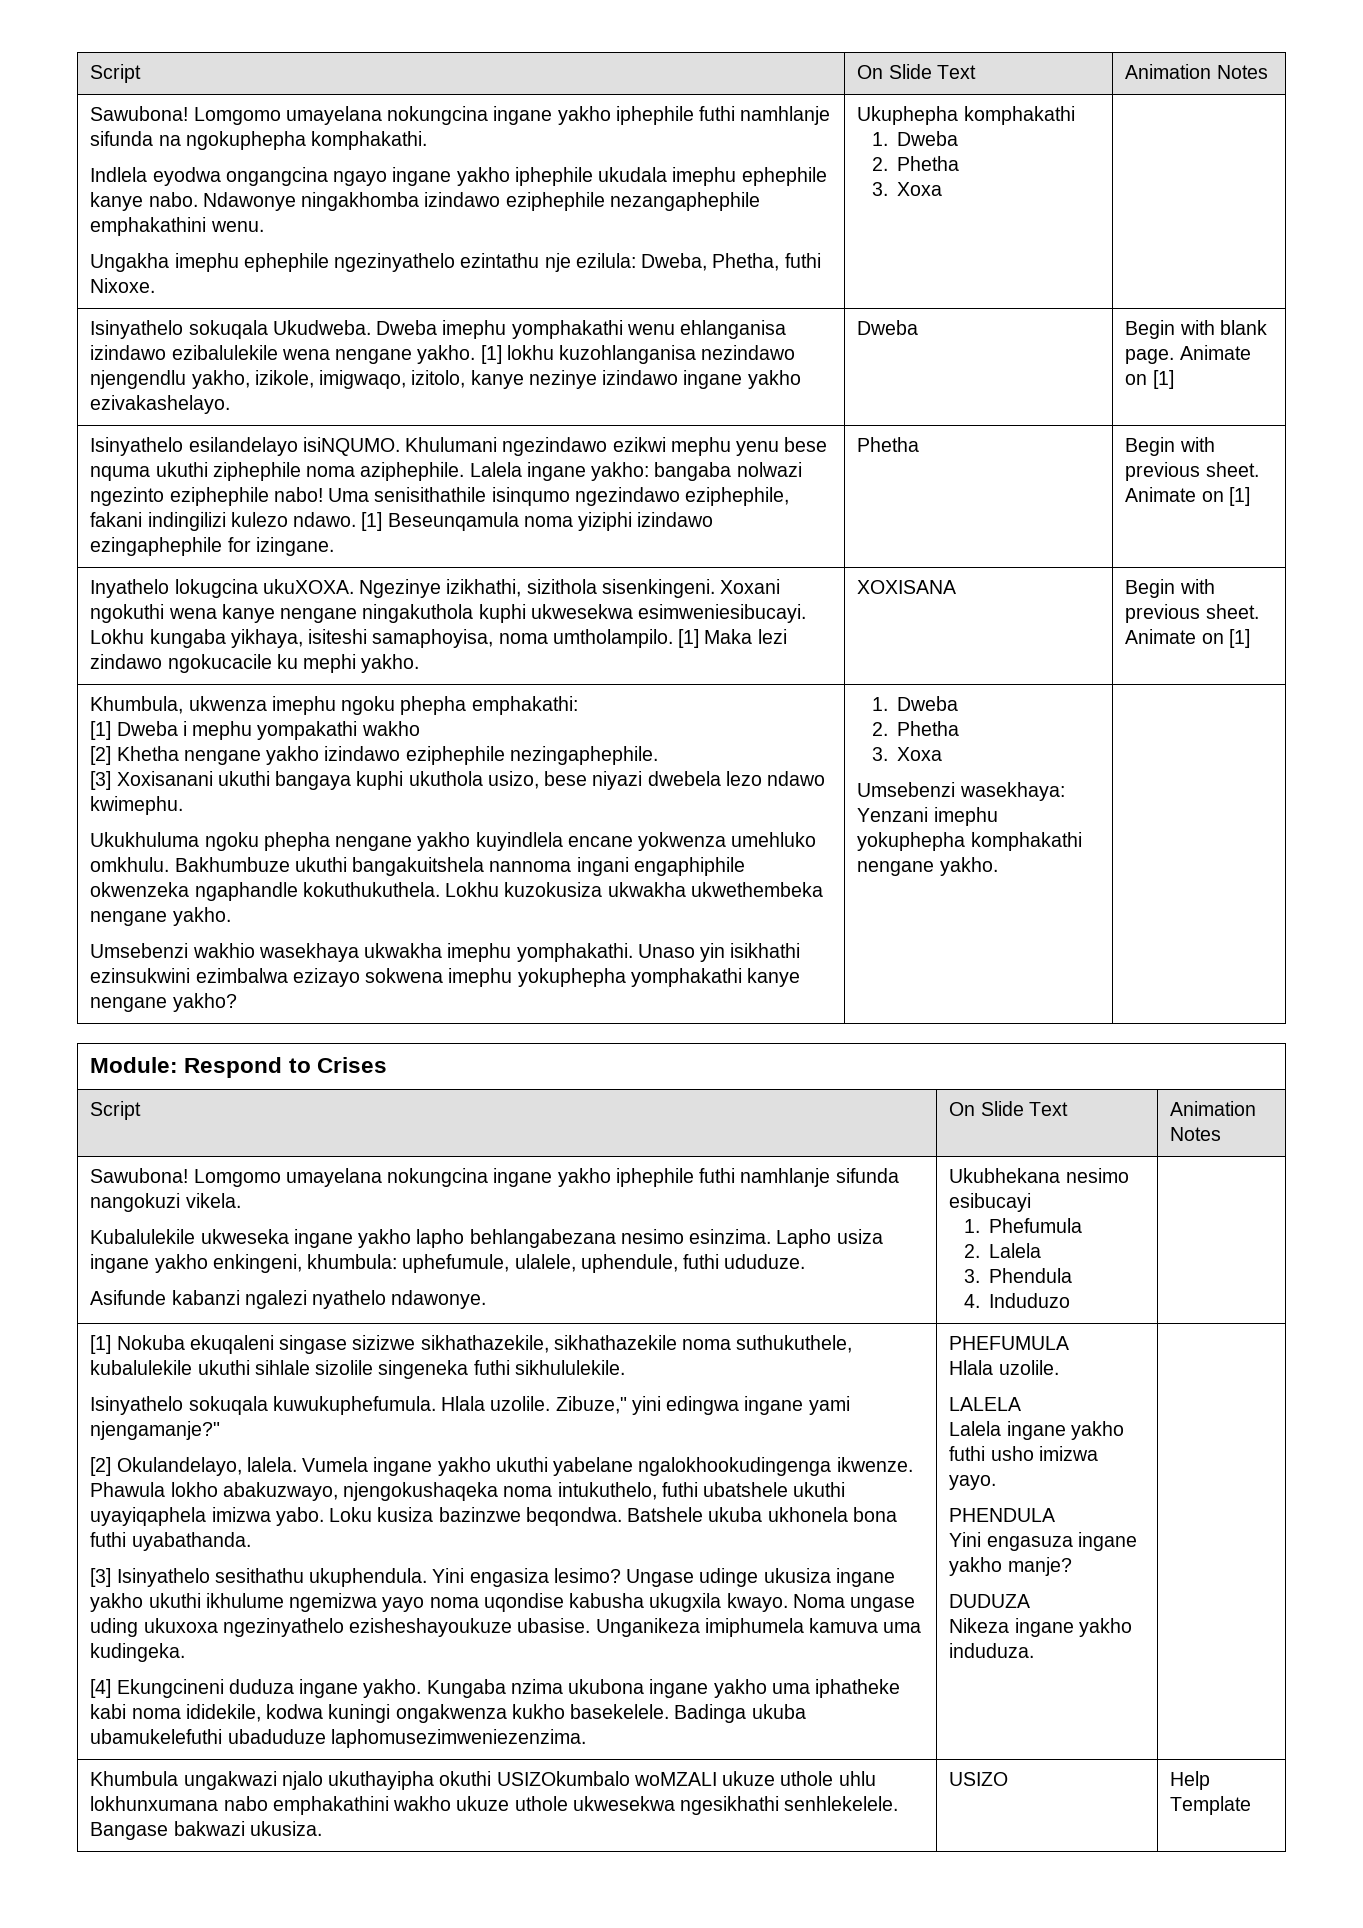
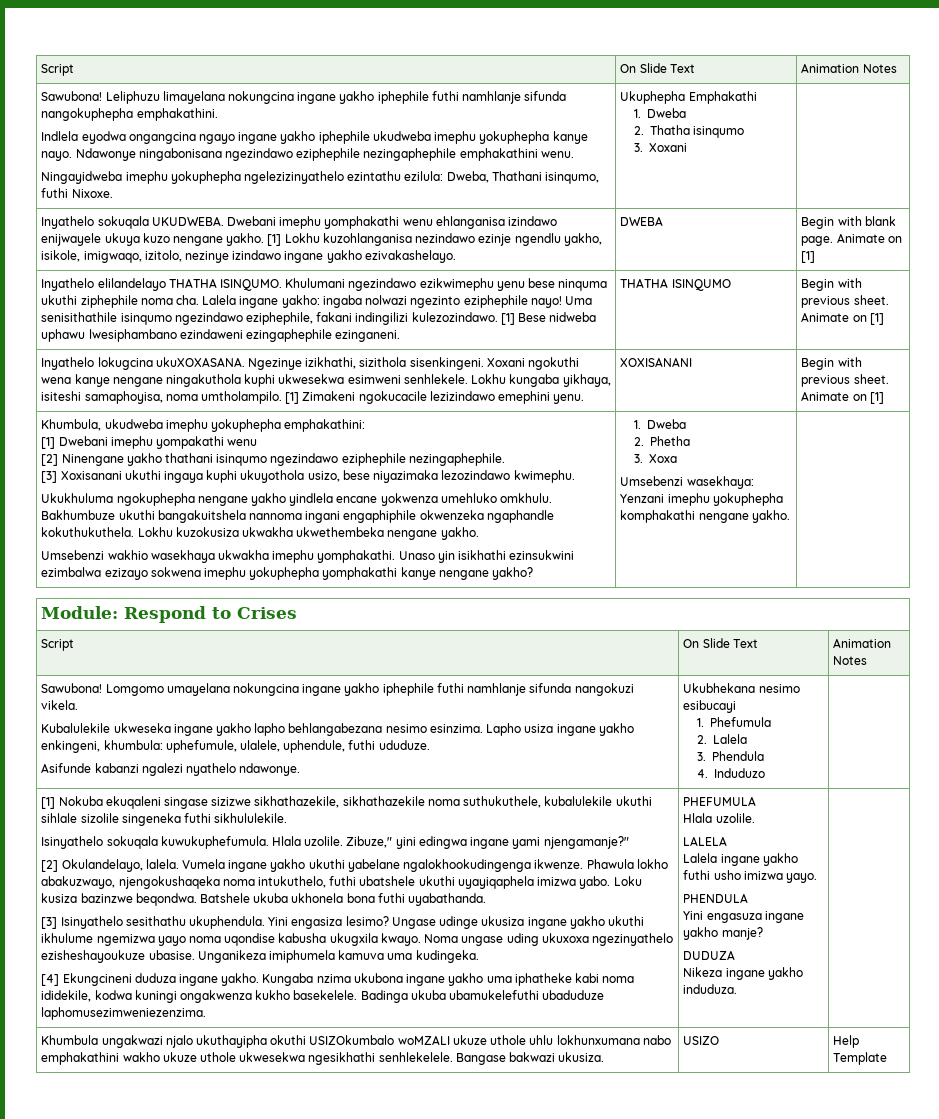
[90,64,142,83] [857,64,976,79] [1125,64,1268,79] [90,106,831,125] [90,131,428,150] Script | On Slide Text | Animation Notes // Sawubona! Lomgomo umayelana nokungcina ingane yakho iphephile futhi namhlanje sifunda na ngokuphepha komphakathi. -> [41,64,75,76] [620,63,695,73] [801,63,897,73] [41,91,567,104] [41,108,218,121] Script | On Slide Text | Animation Notes // Sawubona! Leliphuzu limayelana nokungcina ingane yakho iphephile futhi namhlanje sifunda nangokuphepha emphakathini.
[598,167,827,186] [90,192,760,211] [90,217,264,236] [90,253,780,272] ukudala imephu ephephile kanye nabo. Ndawonye ningakhomba izindawo eziphephile nezangaphephile emphakathini wenu. // Ungakha imephu ephephile ngezinyathelo ezintathu nje ezilula: Dweba, Phetha, -> [372,131,588,144] [41,148,574,161] [41,171,600,184] ukudweba imephu yokuphepha kanye nayo. Ndawonye ningabonisana ngezindawo eziphephile nezingaphephile emphakathini wenu. // Ningayidweba imephu yokuphepha ngelezizinyathelo ezintathu ezilula: Dweba, Thathani isinqumo,
[963,106,1075,125] [871,131,959,146] [871,156,960,171] [871,182,943,196] [90,320,438,339] komphakathi // 1. Dweba // 2. Phetha // 3. Xoxa | // Isinyathelo sokuqala Ukudweba. Dweba -> [688,91,757,104] [634,108,687,118] [634,125,745,138] [634,143,688,152] [41,216,277,229] Emphakathi // 1. Dweba // 2. Thatha isinqumo // 3. Xoxani | // Inyathelo sokuqala UKUDWEBA. Dwebani
[171,345,330,360] ezibalulekile wena -> [41,233,170,246] enijwayele ukuya kuzo
[506,345,554,360] lokhu -> [284,233,320,243] Lokhu
[90,370,314,389] njengendlu yakho, izikole, -> [478,233,602,246] [41,250,81,262] ezinje ngendlu yakho, isikole,
[470,370,524,389] kanye -> (182, 256) none
[857,320,919,335] Dweba -> [620,216,664,226] DWEBA
[90,437,731,456] Isinyathelo esilandelayo isiNQUMO. Khulumani ngezindawo ezikwi mephu -> [41,278,494,291] Inyathelo elilandelayo THATHA ISINQUMO. Khulumani ngezindawo ezikwimephu
[90,466,151,481] nquma -> [558,279,608,291] ninquma
[360,462,465,481] aziphephile. -> [176,295,200,305] cha.
[654,462,732,481] bangaba -> [322,295,362,308] ingaba
[273,487,323,502] nabo! -> [530,296,562,308] nayo!
[230,512,714,531] [90,537,334,556] [857,437,920,452] kulezo ndawo. [1] Beseunqamula noma yiziphi izindawo ezingaphephile for izingane. | Phetha -> [411,312,597,325] [41,329,401,342] [620,278,731,291] kulezozindawo. [1] Bese nidweba uphawu lwesiphambano ezindaweni ezingaphephile ezinganeni. | THATHA ISINQUMO
[262,579,354,594] ukuXOXA. -> [155,357,245,367] ukuXOXASANA.
[638,604,807,623] esimweniesibucayi. -> [347,374,468,384] esimweni senhlekele.
[704,629,787,644] [90,654,420,673] [857,580,957,594] Maka lezi zindawo ngokucacile ku mephi yakho. | XOXISANA -> [302,391,585,404] [620,357,693,367] Zimakeni ngokucacile lezizindawo emephini yenu. | XOXISANANI
[188,696,578,715] [90,721,420,740] [90,746,401,765] ukwenza imephu ngoku phepha emphakathi: // [1] Dweba i mephu yompakathi wakho // [2] Khetha nengane yakho izindawo -> [104,419,366,432] [41,436,258,449] [41,453,339,466] ukudweba imephu yokuphepha emphakathini: // [1] Dwebani imephu yompakathi wenu // [2] Ninengane yakho thathani isinqumo ngezindawo
[275,771,826,790] bangaya kuphi ukuthola usizo, bese niyazi dwebela lezo ndawo -> [164,470,511,483] ingaya kuphi ukuyothola usizo, bese niyazimaka lezozindawo
[204,832,563,851] ngoku phepha nengane yakho kuyindlela -> [116,493,334,506] ngokuphepha nengane yakho yindlela

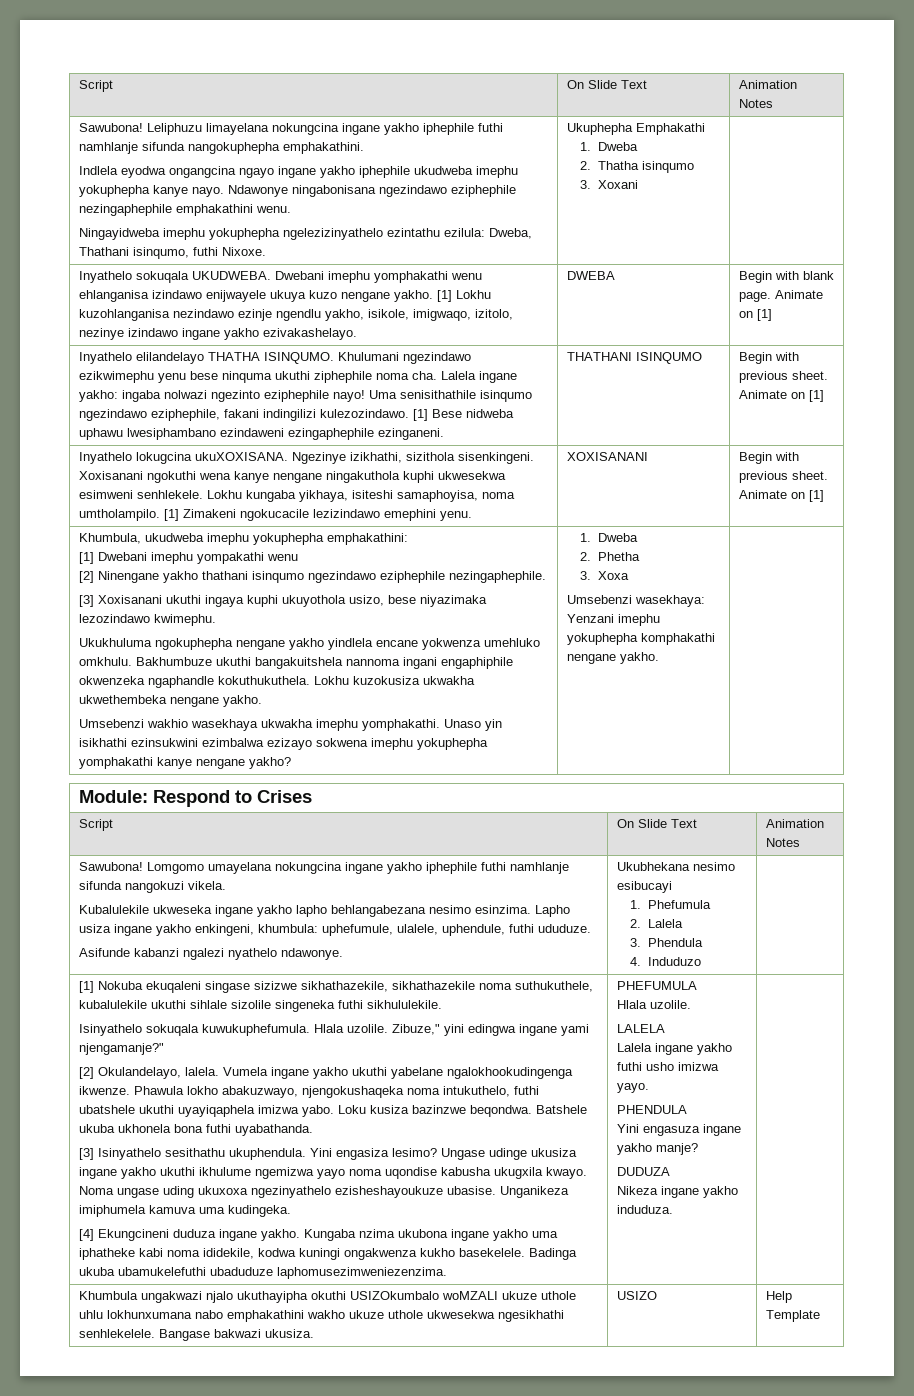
[620,278,669,288] THATHA -> [566,352,632,361] THATHANI
[155,357,245,367] ukuXOXASANA. -> [194,452,288,461] ukuXOXISANA.
[486,358,525,367] Xoxani -> [78,471,143,480] Xoxisanani

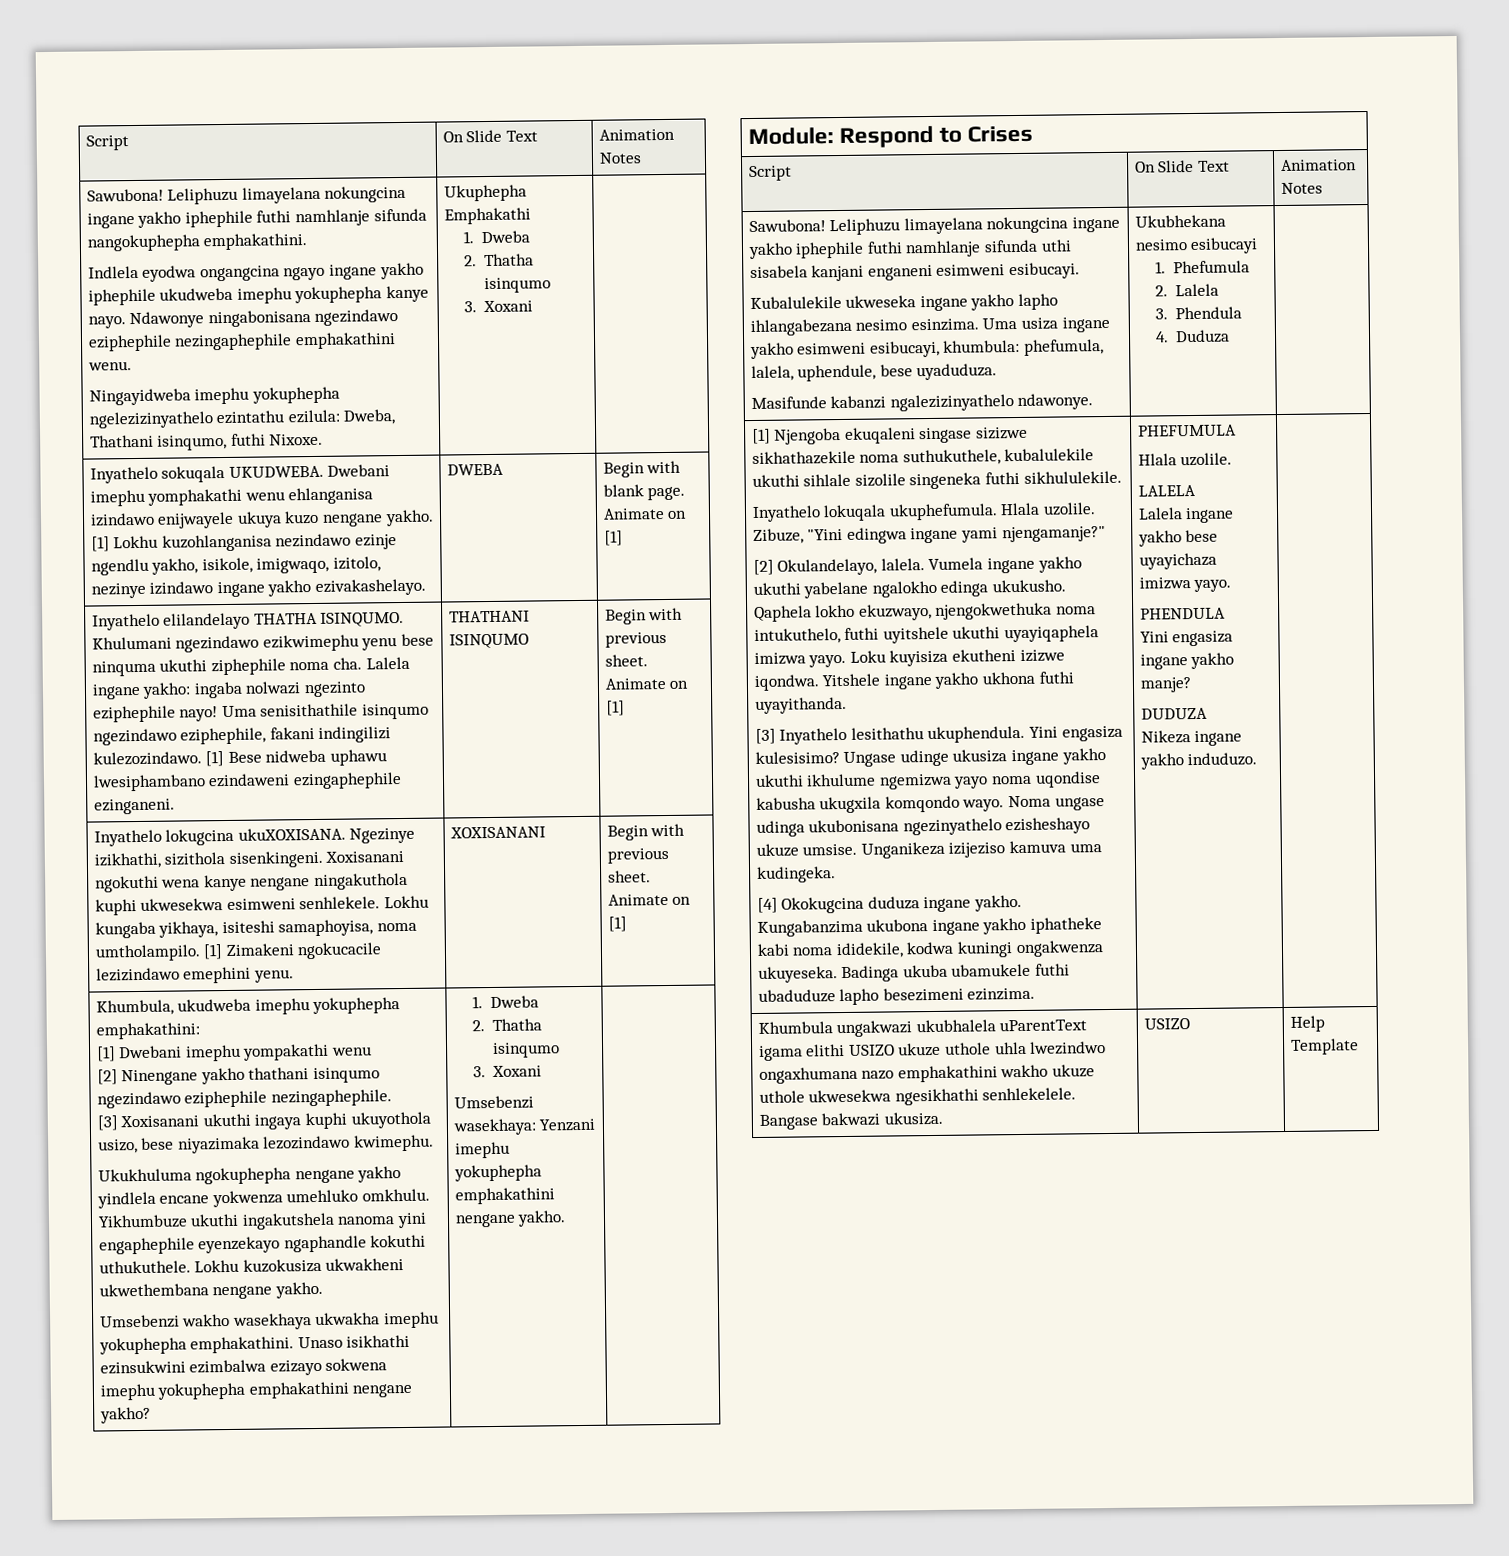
[135,657,513,669] [78,676,475,688] [78,695,167,704] Bakhumbuze ukuthi bangakuitshela nannoma ingani engaphiphile okwenzeka ngaphandle kokuthukuthela. Lokhu kuzokusiza ukwakha ukwethembeka -> [97,1212,428,1230] [98,1234,427,1255] [98,1258,405,1274] [98,1283,209,1297] Yikhumbuze ukuthi ingakutshela nanoma yini engaphephile eyenzekayo ngaphandle kokuthi uthukuthele. Lokhu kuzokusiza ukwakheni ukwethembana
[146,719,188,728] wakhio -> [182,1313,231,1327] wakho
[361,719,502,731] yomphakathi. Unaso yin -> [98,1336,343,1355] yokuphepha emphakathini. Unaso
[78,757,192,769] yomphakathi kanye -> [248,1381,350,1399] emphakathini
[597,552,640,561] [580,571,629,580] Phetha // 3. Xoxa -> [492,1018,543,1031] [492,1042,561,1058] [472,1065,543,1078] Thatha isinqumo // 3. Xoxani
[640,633,715,645] komphakathi -> [454,1187,555,1205] emphakathini
[146,862,569,874] [78,881,226,893] Lomgomo umayelana nokungcina ingane yakho iphephile futhi namhlanje sifunda nangokuzi vikela. -> [829,216,1121,236] [747,239,1072,260] [749,262,1081,282] Leliphuzu limayelana nokungcina ingane yakho iphephile futhi namhlanje sifunda uthi sisabela kanjani enganeni esimweni esibucayi.
[330,905,426,917] behlangabezana -> [749,318,852,337] ihlangabezana
[534,905,570,917] Lapho -> [982,317,1018,330] Uma
[194,924,591,936] [78,948,277,960] enkingeni, khumbula: uphefumule, ulalele, uphendule, futhi ududuze. // Asifunde kabanzi ngalezi nyathelo -> [797,339,1105,358] [750,363,998,382] [750,394,1014,412] esimweni esibucayi, khumbula: phefumula, lalela, uphendule, bese uyaduduza. // Masifunde kabanzi ngalezizinyathelo
[647,957,701,966] [78,981,143,993] Induduzo | // [1] Nokuba -> [1175,329,1231,344] [751,427,842,445] Duduza | // [1] Njengoba
[300,981,388,992] sikhathazekile, -> (1029, 433) none
[78,1024,464,1036] Isinyathelo sokuqala kuwukuphefumula. Hlala uzolile. Zibuze," yini -> [751,502,1097,523] [752,528,844,545] Inyathelo lokuqala ukuphefumula. Hlala uzolile. Zibuze, "Yini
[446,1067,573,1079] [78,1086,404,1098] ngalokhookudingenga ikwenze. Phawula lokho abakuzwayo, njengokushaqeka -> [871,579,1067,598] [753,602,1053,623] ngalokho edinga ukukusho. Qaphela lokho ekuzwayo, njengokwethuka
[78,1105,135,1114] ubatshele -> [882,626,949,644] uyitshele
[301,1105,587,1117] [78,1124,313,1136] [78,1148,225,1160] yabo. Loku kusiza bazinzwe beqondwa. Batshele ukuba ukhonela bona futhi uyabathanda. // [3] Isinyathelo sesithathu -> [808,649,1065,668] [753,671,1074,691] [754,696,847,714] [754,727,924,745] yayo. Loku kuyisiza ekutheni izizwe iqondwa. Yitshele ingane yakho ukhona futhi uyayithanda. // [3] Inyathelo lesithathu
[391,1148,437,1157] lesimo? -> [754,751,840,764] kulesisimo?
[545,1167,587,1179] [78,1186,569,1198] [78,1205,146,1217] kwayo. Noma ungase uding ukuxoxa ngezinyathelo ezisheshayoukuze ubasise. Unganikeza imiphumela -> [884,795,1105,813] [755,817,1091,837] [755,841,1006,859] komqondo wayo. Noma ungase udinga ukubonisana ngezinyathelo ezisheshayo ukuze umsise. Unganikeza izijeziso
[97,1229,169,1241] Ekungcineni -> [781,896,865,914] Okokugcina
[303,1229,395,1241] Kungaba nzima -> [756,919,863,937] Kungabanzima
[531,1231,558,1238] uma -> (1027, 926) none
[419,1248,577,1260] [78,1267,447,1279] kukho basekelele. Badinga ukuba ubamukelefuthi ubaduduze laphomusezimweniezenzima. -> [757,963,1071,983] [757,987,1036,1006] ukuyeseka. Badinga ukuba ubamukele futhi ubaduduze lapho besezimeni ezinzima.
[616,1062,674,1071] futhi usho -> [1185,529,1219,543] [1138,552,1217,570] bese uyayichaza
[642,1126,700,1136] engasuza -> [1172,630,1234,647] engasiza
[616,1205,673,1214] induduza. -> [1187,752,1258,767] induduzo.
[205,1291,576,1303] [78,1310,223,1319] njalo ukuthayipha okuthi USIZOkumbalo woMZALI ukuze uthole uhlu lokhunxumana nabo -> [915,1019,1088,1033] [758,1041,1107,1061] [758,1066,895,1084] ukubhalela uParentText igama elithi USIZO ukuze uthole uhla lwezindwo ongaxhumana nazo

